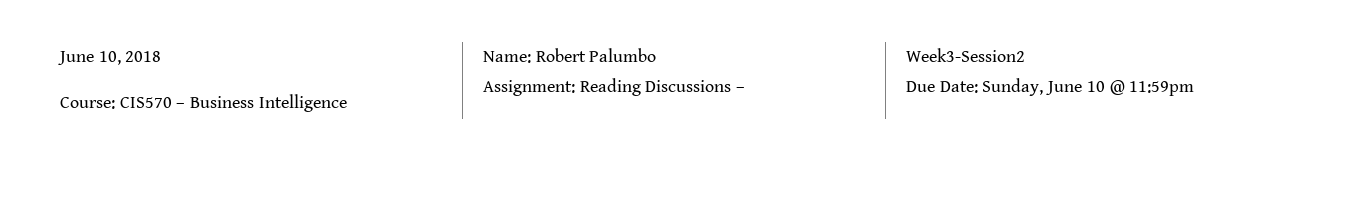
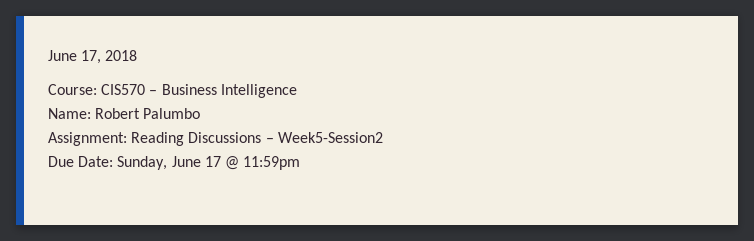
[58,51,121,65] June 10, -> [48,50,102,64] June 17,
[906,48,1025,62] Week3-Session2 -> [277,132,383,143] Week5-Session2
[1086,81,1105,92] 10 -> [204,156,221,167] 17

